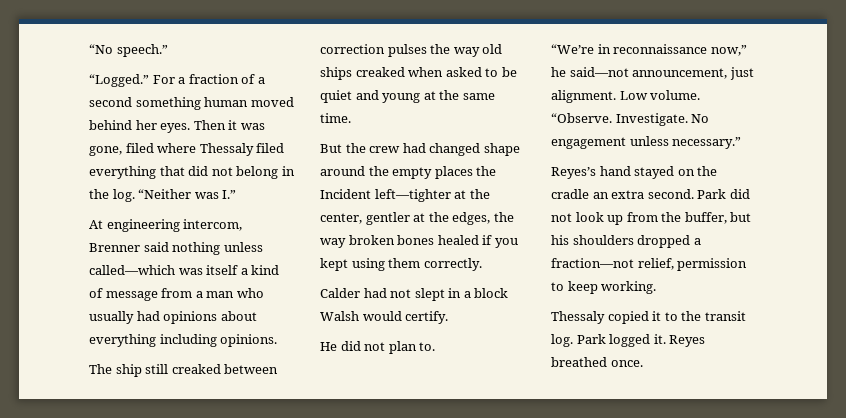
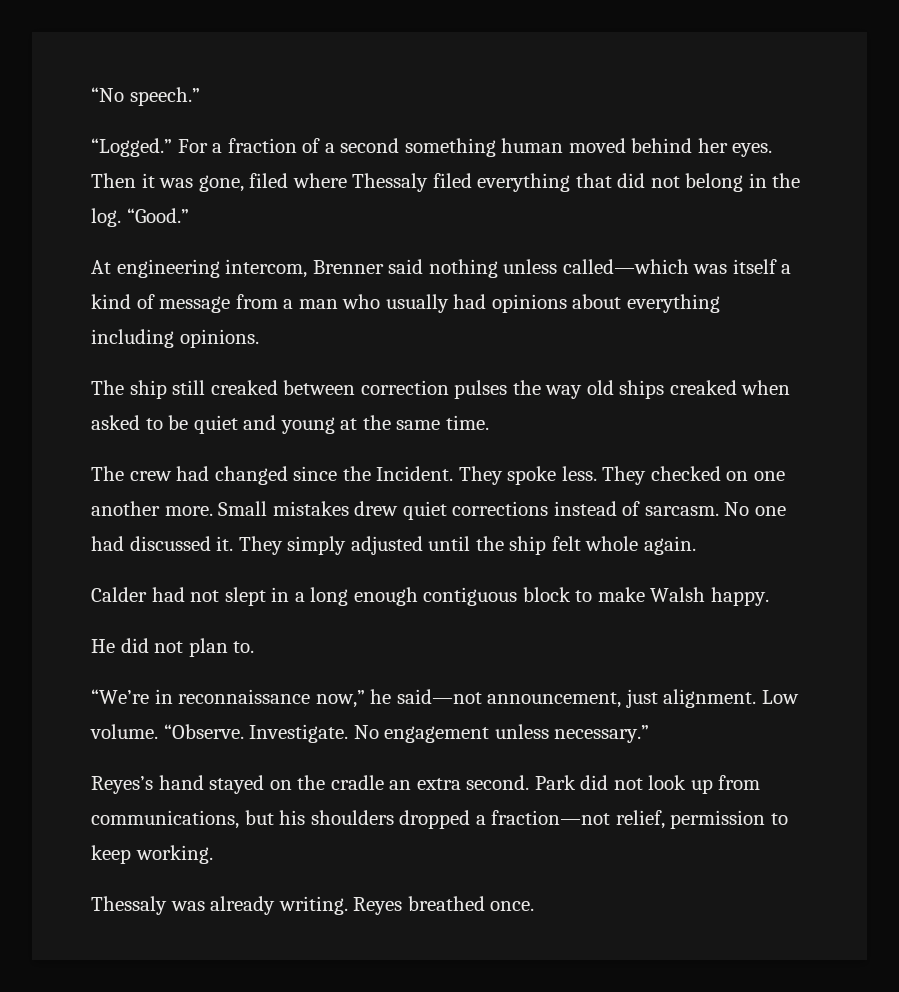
[138,189,237,199] “Neither was I.” -> [126,208,189,223] “Good.”
[320,143,366,153] But the -> [91,466,124,481] The
[483,143,520,156] [320,166,497,179] [320,189,490,202] [320,212,514,225] [320,235,518,248] [320,258,482,271] shape around the empty places the Incident left—tighter at the center, gentler at the edges, the way broken bones healed if you kept using them correctly. -> [293,466,785,485] [91,501,786,520] [91,536,696,555] since the Incident. They spoke less. They checked on one another more. Small mistakes drew quiet corrections instead of sarcasm. No one had discussed it. They simply adjusted until the ship felt whole again.
[474,288,509,298] [320,311,449,324] block Walsh would certify. -> [310,587,769,606] long enough contiguous block to make Walsh happy.
[661,212,727,224] the buffer, -> [91,810,239,829] communications,
[607,311,746,324] [551,334,666,347] copied it to the transit log. Park logged it. -> [170,896,348,915] was already writing.

